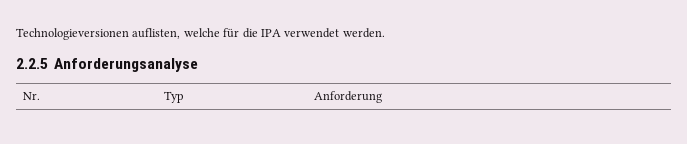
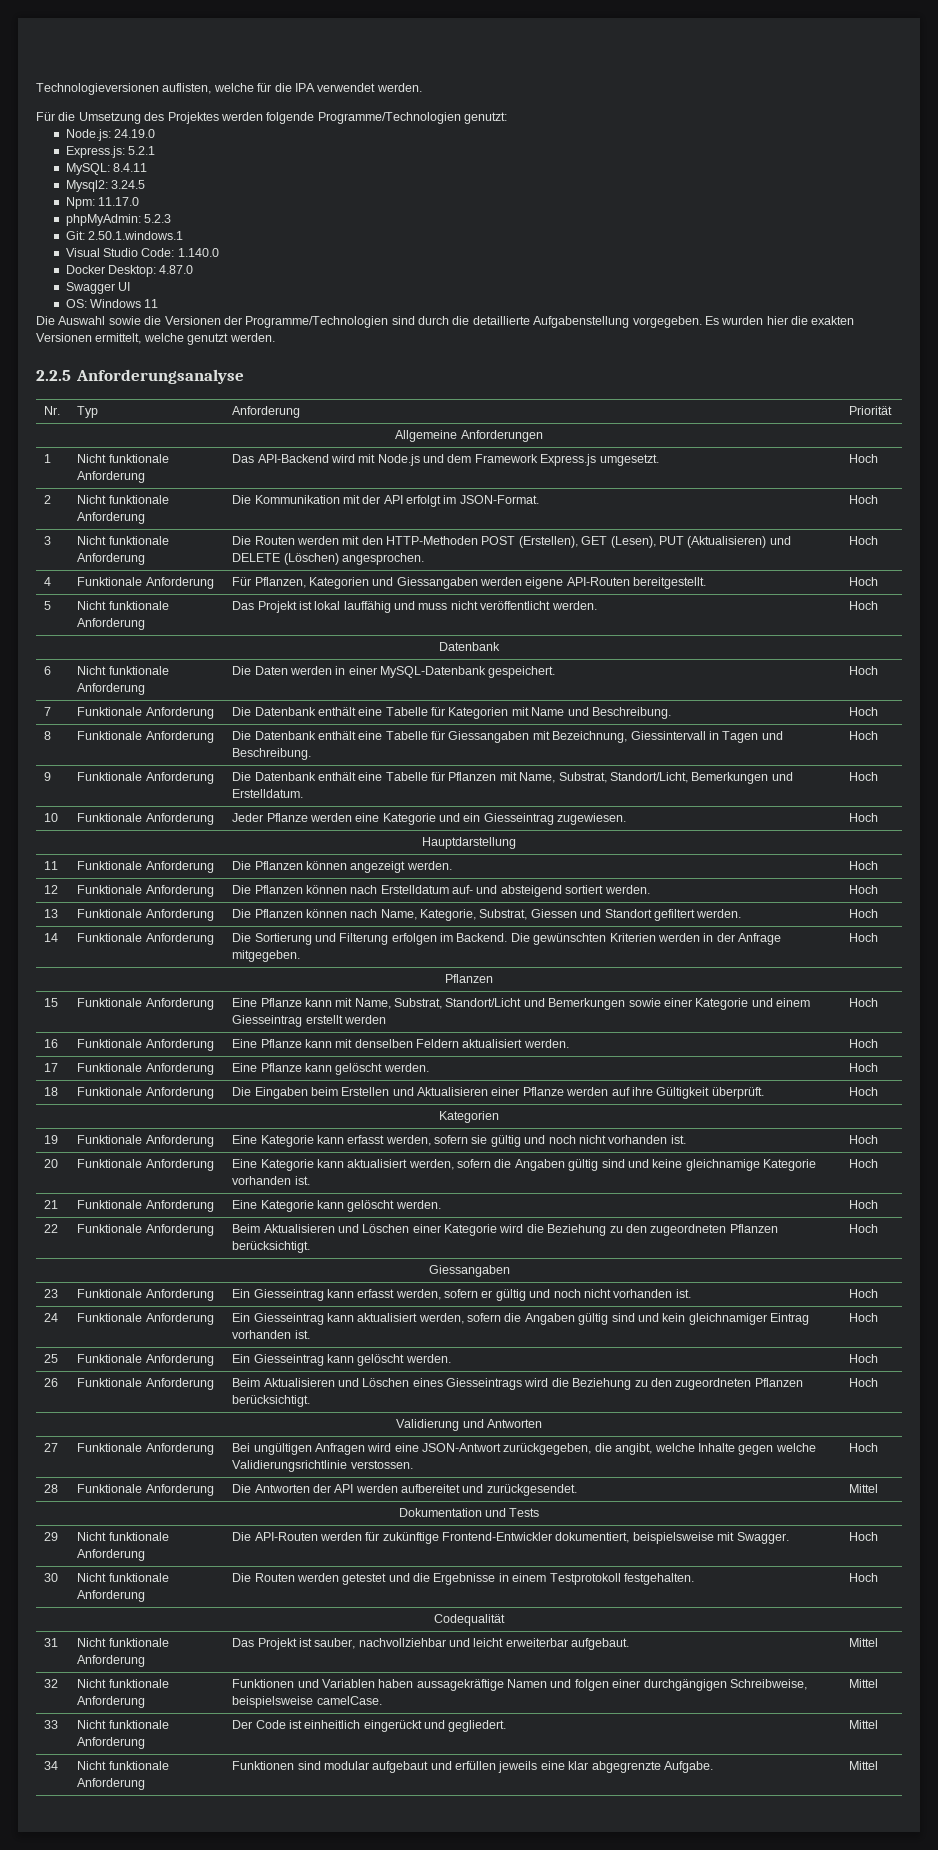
(385, 33) none -> [36,112,507,124] [65,129,155,141] [65,146,155,158] [65,163,147,175] [65,180,145,192] [65,197,139,209] [65,214,171,226] [65,231,183,240] [65,248,219,257] [65,265,194,277] [65,282,130,294] [65,299,159,308] [36,316,855,328] [36,333,275,345] // Für die Umsetzung des Projektes werden folgende Programme/Technologien genutzt: // Node.js: 24.19.0 // Express.js: 5.2.1 // MySQL: 8.4.11 // Mysql2: 3.24.5 // Npm: 11.17.0 // phpMyAdmin: 5.2.3 // Git: 2.50.1.windows.1 // Visual Studio Code: 1.140.0 // Docker Desktop: 4.87.0 // Swagger UI // OS: Windows 11 // Die Auswahl sowie die Versionen der Programme/Technologien sind durch die detaillierte Aufgabenstellung vorgegeben. Es wurden hier die exakten Versionen ermittelt, welche genutzt werden.
(383, 97) none -> [849,406,893,415] [395,430,543,442] [44,454,52,463] [77,454,169,463] [77,471,146,483] [232,454,659,466] [849,454,879,463] [44,495,52,504] [77,495,169,504] [77,512,146,524] [232,495,539,507] [849,495,879,504] [44,536,52,545] [77,536,169,545] [77,553,146,565] [232,536,791,548] [232,553,424,565] [849,536,879,545] [44,577,52,586] [77,577,214,589] [232,577,707,589] [849,577,879,586] [44,601,52,610] [77,601,169,610] [77,618,146,630] [232,601,597,613] [849,601,879,610] [439,642,500,651] [44,666,52,675] [77,666,169,675] [77,683,146,695] [232,666,556,678] [849,666,879,675] [44,707,52,716] [77,707,214,719] [232,707,671,719] [849,707,879,716] [44,731,52,740] [77,731,214,743] [232,731,783,743] [232,748,312,760] [849,731,879,740] [44,772,52,781] [77,772,214,784] [232,772,793,784] [232,789,304,798] [849,772,879,781] [44,813,59,822] [77,813,214,825] [232,813,627,825] [849,813,879,822] [422,837,516,849] [44,861,59,870] [77,861,214,873] [232,861,452,873] [849,861,879,870] [44,885,59,894] [77,885,214,897] [232,885,650,897] [849,885,879,894] [44,909,59,918] [77,909,214,921] [232,909,742,921] [849,909,879,918] [44,933,59,942] [77,933,214,945] [232,933,782,945] [232,950,301,962] [849,933,879,942] [445,974,493,983] [44,998,59,1007] [77,998,214,1010] [232,998,811,1010] [232,1015,386,1027] [849,998,879,1007] [44,1039,59,1048] [77,1039,214,1051] [232,1039,569,1048] [849,1039,879,1048] [44,1063,59,1072] [77,1063,214,1075] [232,1063,429,1075] [849,1063,879,1072] [44,1087,59,1096] [77,1087,214,1099] [232,1087,764,1099] [849,1087,879,1096] [439,1111,499,1123] [44,1135,59,1144] [77,1135,214,1147] [232,1135,686,1147] [849,1135,879,1144] [44,1159,59,1168] [77,1159,214,1171] [232,1159,817,1171] [232,1176,310,1185] [849,1159,879,1168] [44,1200,59,1209] [77,1200,214,1212] [232,1200,441,1212] [849,1200,879,1209] [44,1224,59,1233] [77,1224,214,1236] [232,1224,778,1236] [232,1241,311,1253] [849,1224,879,1233] [428,1265,510,1277] [44,1289,59,1298] [77,1289,214,1301] [232,1289,691,1301] [849,1289,879,1298] [44,1313,59,1322] [77,1313,214,1325] [232,1313,810,1325] [232,1330,310,1339] [849,1313,879,1322] [44,1354,59,1363] [77,1354,214,1366] [232,1354,451,1366] [849,1354,879,1363] [44,1378,59,1387] [77,1378,214,1390] [232,1378,803,1390] [232,1395,311,1407] [849,1378,879,1387] [396,1419,542,1431] [44,1443,59,1452] [77,1443,214,1455] [232,1443,816,1455] [232,1460,413,1472] [849,1443,879,1452] [44,1484,59,1493] [77,1484,214,1496] [232,1484,577,1496] [849,1484,879,1493] [398,1508,540,1517] [44,1532,59,1541] [77,1532,169,1541] [77,1549,146,1561] [232,1532,789,1544] [849,1532,879,1541] [44,1573,59,1582] [77,1573,169,1582] [77,1590,146,1602] [232,1573,694,1585] [849,1573,879,1582] [434,1614,505,1626] [44,1638,59,1647] [77,1638,169,1647] [77,1655,146,1667] [232,1638,630,1650] [849,1638,879,1647] [44,1679,59,1688] [77,1679,169,1688] [77,1696,146,1708] [232,1679,807,1691] [232,1696,382,1708] [849,1679,879,1688] [44,1720,59,1729] [77,1720,169,1729] [77,1737,146,1749] [232,1720,507,1732] [849,1720,879,1729] [44,1761,59,1770] [77,1761,169,1770] [77,1778,146,1790] [232,1761,713,1773] [849,1761,879,1770] | Priorität // Allgemeine Anforderungen // 1 | Nicht funktionale Anforderung | Das API-Backend wird mit Node.js und dem Framework Express.js umgesetzt. | Hoch // 2 | Nicht funktionale Anforderung | Die Kommunikation mit der API erfolgt im JSON-Format. | Hoch // 3 | Nicht funktionale Anforderung | Die Routen werden mit den HTTP-Methoden POST (Erstellen), GET (Lesen), PUT (Aktualisieren) und DELETE (Löschen) angesprochen. | Hoch // 4 | Funktionale Anforderung | Für Pflanzen, Kategorien und Giessangaben werden eigene API-Routen bereitgestellt. | Hoch // 5 | Nicht funktionale Anforderung | Das Projekt ist lokal lauffähig und muss nicht veröffentlicht werden. | Hoch // Datenbank // 6 | Nicht funktionale Anforderung | Die Daten werden in einer MySQL-Datenbank gespeichert. | Hoch // 7 | Funktionale Anforderung | Die Datenbank enthält eine Tabelle für Kategorien mit Name und Beschreibung. | Hoch // 8 | Funktionale Anforderung | Die Datenbank enthält eine Tabelle für Giessangaben mit Bezeichnung, Giessintervall in Tagen und Beschreibung. | Hoch // 9 | Funktionale Anforderung | Die Datenbank enthält eine Tabelle für Pflanzen mit Name, Substrat, Standort/Licht, Bemerkungen und Erstelldatum. | Hoch // 10 | Funktionale Anforderung | Jeder Pflanze werden eine Kategorie und ein Giesseintrag zugewiesen. | Hoch // Hauptdarstellung // 11 | Funktionale Anforderung | Die Pflanzen können angezeigt werden. | Hoch // 12 | Funktionale Anforderung | Die Pflanzen können nach Erstelldatum auf- und absteigend sortiert werden. | Hoch // 13 | Funktionale Anforderung | Die Pflanzen können nach Name, Kategorie, Substrat, Giessen und Standort gefiltert werden. | Hoch // 14 | Funktionale Anforderung | Die Sortierung und Filterung erfolgen im Backend. Die gewünschten Kriterien werden in der Anfrage mitgegeben. | Hoch // Pflanzen // 15 | Funktionale Anforderung | Eine Pflanze kann mit Name, Substrat, Standort/Licht und Bemerkungen sowie einer Kategorie und einem Giesseintrag erstellt werden | Hoch // 16 | Funktionale Anforderung | Eine Pflanze kann mit denselben Feldern aktualisiert werden. | Hoch // 17 | Funktionale Anforderung | Eine Pflanze kann gelöscht werden. | Hoch // 18 | Funktionale Anforderung | Die Eingaben beim Erstellen und Aktualisieren einer Pflanze werden auf ihre Gültigkeit überprüft. | Hoch // Kategorien // 19 | Funktionale Anforderung | Eine Kategorie kann erfasst werden, sofern sie gültig und noch nicht vorhanden ist. | Hoch // 20 | Funktionale Anforderung | Eine Kategorie kann aktualisiert werden, sofern die Angaben gültig sind und keine gleichnamige Kategorie vorhanden ist. | Hoch // 21 | Funktionale Anforderung | Eine Kategorie kann gelöscht werden. | Hoch // 22 | Funktionale Anforderung | Beim Aktualisieren und Löschen einer Kategorie wird die Beziehung zu den zugeordneten Pflanzen berücksichtigt. | Hoch // Giessangaben // 23 | Funktionale Anforderung | Ein Giesseintrag kann erfasst werden, sofern er gültig und noch nicht vorhanden ist. | Hoch // 24 | Funktionale Anforderung | Ein Giesseintrag kann aktualisiert werden, sofern die Angaben gültig sind und kein gleichnamiger Eintrag vorhanden ist. | Hoch // 25 | Funktionale Anforderung | Ein Giesseintrag kann gelöscht werden. | Hoch // 26 | Funktionale Anforderung | Beim Aktualisieren und Löschen eines Giesseintrags wird die Beziehung zu den zugeordneten Pflanzen berücksichtigt. | Hoch // Validierung und Antworten // 27 | Funktionale Anforderung | Bei ungültigen Anfragen wird eine JSON-Antwort zurückgegeben, die angibt, welche Inhalte gegen welche Validierungsrichtlinie verstossen. | Hoch // 28 | Funktionale Anforderung | Die Antworten der API werden aufbereitet und zurückgesendet. | Mittel // Dokumentation und Tests // 29 | Nicht funktionale Anforderung | Die API-Routen werden für zukünftige Frontend-Entwickler dokumentiert, beispielsweise mit Swagger. | Hoch // 30 | Nicht funktionale Anforderung | Die Routen werden getestet und die Ergebnisse in einem Testprotokoll festgehalten. | Hoch // Codequalität // 31 | Nicht funktionale Anforderung | Das Projekt ist sauber, nachvollziehbar und leicht erweiterbar aufgebaut. | Mittel // 32 | Nicht funktionale Anforderung | Funktionen und Variablen haben aussagekräftige Namen und folgen einer durchgängigen Schreibweise, beispielsweise camelCase. | Mittel // 33 | Nicht funktionale Anforderung | Der Code ist einheitlich eingerückt und gegliedert. | Mittel // 34 | Nicht funktionale Anforderung | Funktionen sind modular aufgebaut und erfüllen jeweils eine klar abgegrenzte Aufgabe. | Mittel

